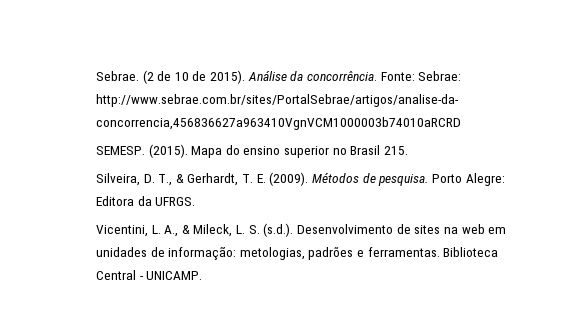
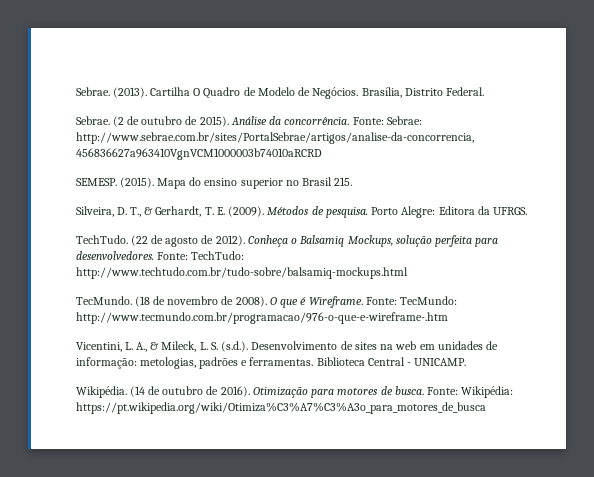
[95,71,139,81] Sebrae. -> [75,87,485,99] [75,116,110,125] Sebrae. (2013). Cartilha O Quadro de Modelo de Negócios. Brasília, Distrito Federal. // Sebrae.
[174,72,189,81] 10 -> [141,116,183,125] outubro
(196, 201) none -> [75,235,499,247] [75,251,245,260] [75,267,408,279] [75,296,458,308] [75,312,448,324] // TechTudo. (22 de agosto de 2012). Conheça o Balsamiq Mockups, solução perfeita para desenvolvedores. Fonte: TechTudo: http://www.techtudo.com.br/tudo-sobre/balsamiq-mockups.html // TecMundo. (18 de novembro de 2008). O que é Wireframe. Fonte: TecMundo: http://www.tecmundo.com.br/programacao/976-o-que-e-wireframe-.htm
(203, 275) none -> [75,386,514,398] [75,402,486,414] // Wikipédia. (14 de outubro de 2016). Otimização para motores de busca. Fonte: Wikipédia: https://pt.wikipedia.org/wiki/Otimiza%C3%A7%C3%A3o_para_motores_de_busca

